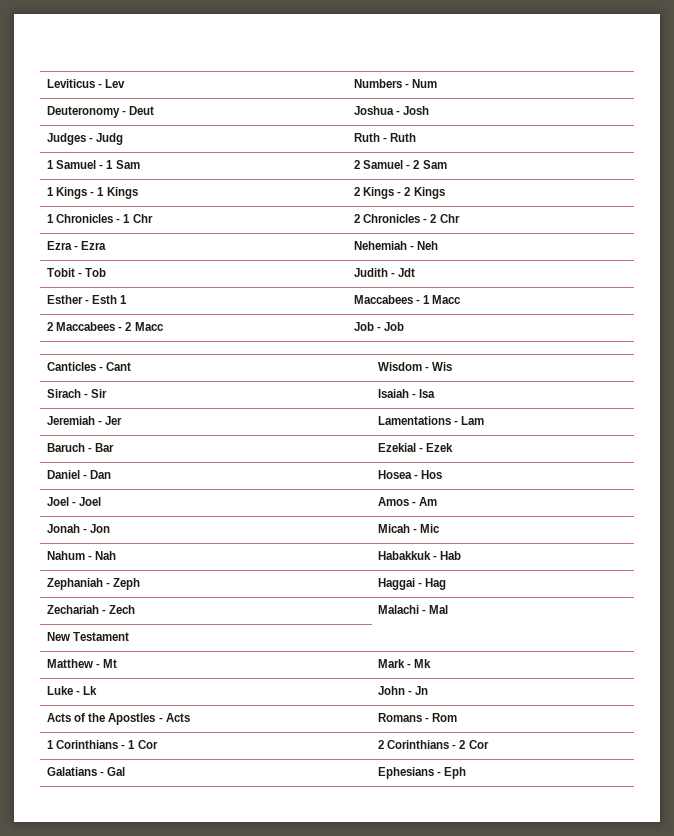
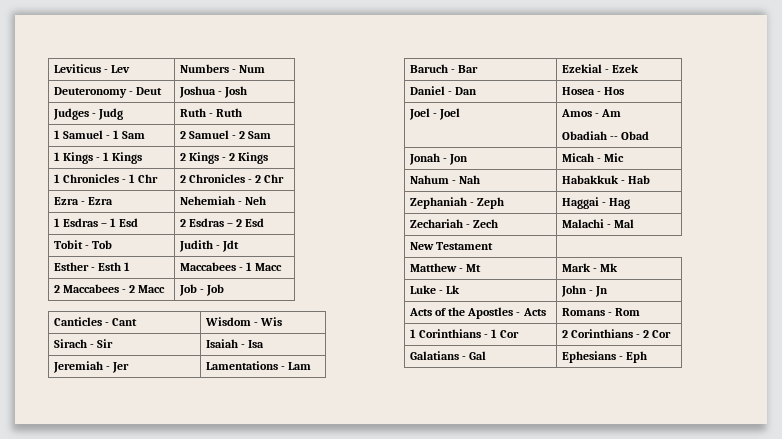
(439, 245) none -> [53,218,139,227] [179,218,265,227] // 1 Esdras – 1 Esd | 2 Esdras – 2 Esd
(438, 501) none -> [561,131,649,140] // Obadiah -- Obad

